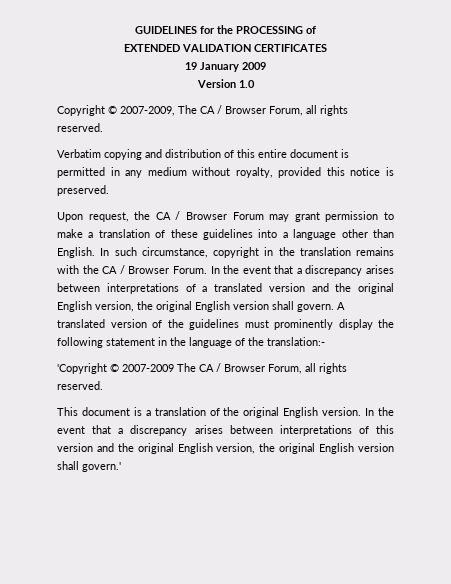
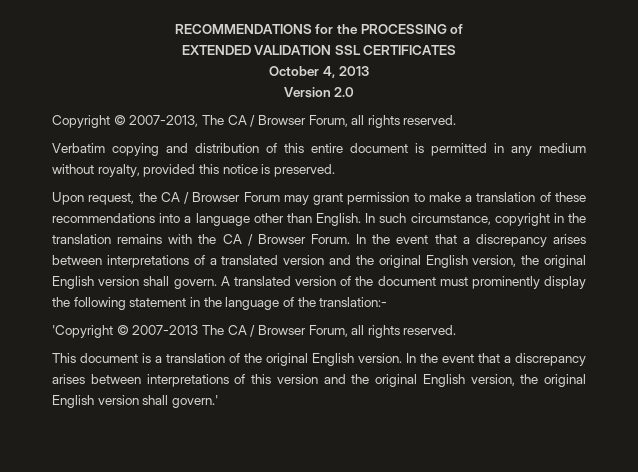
[135,26,197,34] GUIDELINES -> [174,24,312,34] RECOMMENDATIONS
(251, 48) none -> [334,45,361,55] SSL
[185,62,266,72] 19 January 2009 -> [269,66,369,78] October 4, 2013
[238,80,255,88] 1.0 -> [334,87,355,97] 2.0
[120,106,175,116] 2007-2009, -> [129,115,199,127] 2007-2013,
[203,229,254,240] guidelines -> [52,213,155,223] recommendations
[189,319,239,330] guidelines -> [377,276,436,286] document
[122,364,174,372] 2007-2009 -> [132,325,199,335] 2007-2013

